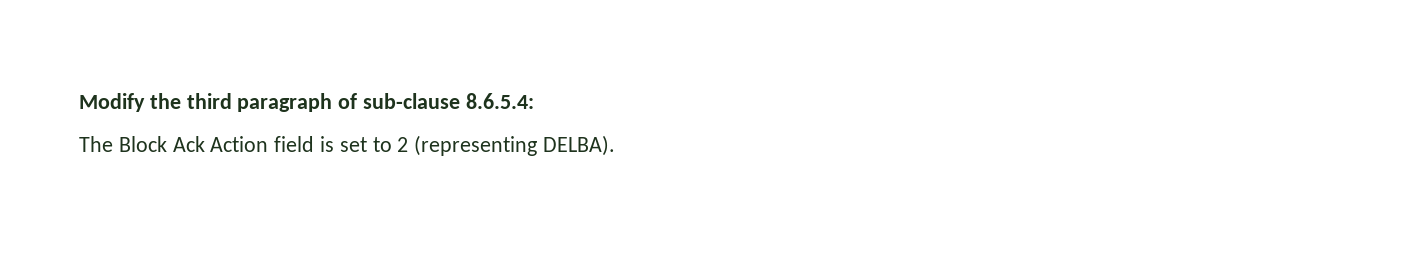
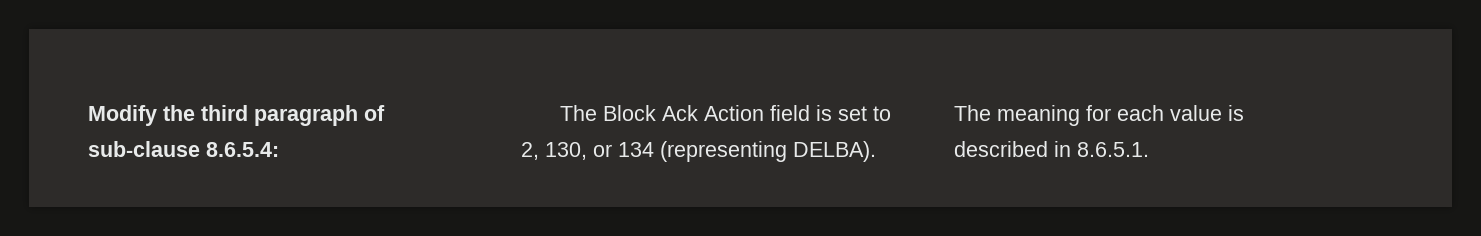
[397,135,616,156] 2 (representing DELBA). -> [521,141,876,162] [954,105,1244,126] [954,141,1149,157] 2, 130, or 134 (representing DELBA). The meaning for each value is described in 8.6.5.1.

